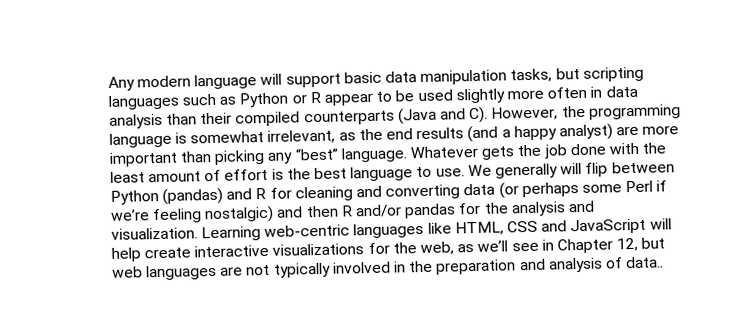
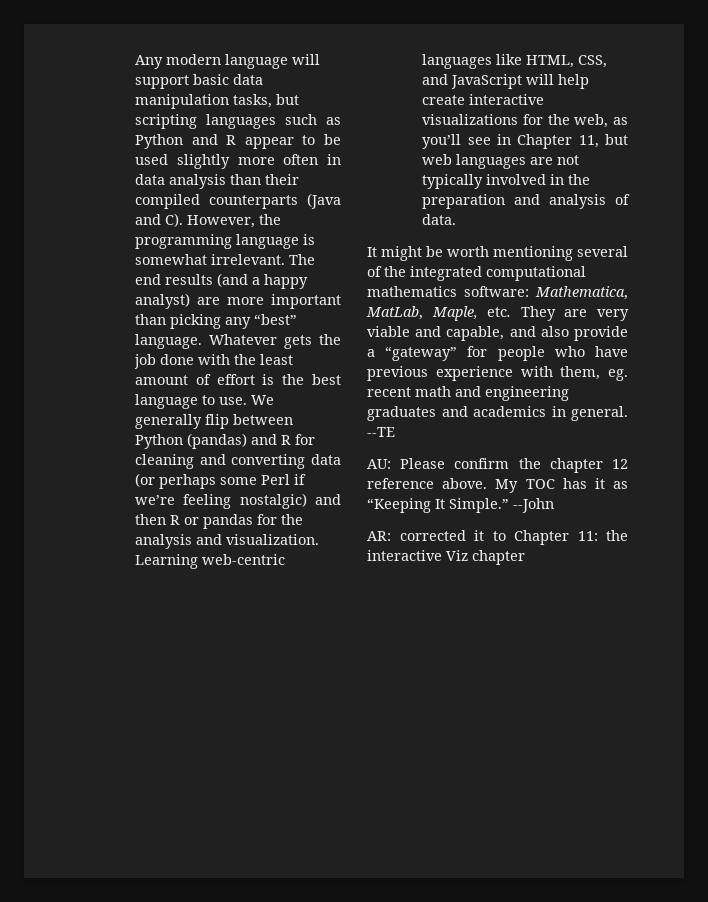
[291,94,307,104] or -> [191,134,218,145] and
[267,128,383,144] irrelevant, as the -> [211,254,316,265] irrelevant. The
[560,162,583,175] will -> (203, 421) none
[355,204,403,218] and/or -> [184,517,200,525] or
[507,220,539,233] CSS -> [578,55,608,68] CSS,
[477,240,509,252] we’ll -> [422,134,462,149] you’ll
[616,237,639,252] 12, -> [578,135,599,148] 11,
[625,256,666,269] data.. -> [422,214,457,225] [367,246,628,261] [367,266,586,281] [367,286,628,300] [366,306,629,321] [367,326,628,341] [367,346,628,361] [367,366,628,381] [367,386,569,401] [367,406,628,421] [367,427,395,437] [367,458,628,473] [367,478,628,493] [367,498,554,513] [367,530,628,545] [367,550,525,565] data. // It might be worth mentioning several of the integrated computational mathematics software: Mathematica, MatLab, Maple, etc. They are very viable and capable, and also provide a “gateway” for people who have previous experience with them, eg. recent math and engineering graduates and academics in general. --TE // AU: Please confirm the chapter 12 reference above. My TOC has it as “Keeping It Simple.” --John // AR: corrected it to Chapter 11: the interactive Viz chapter

